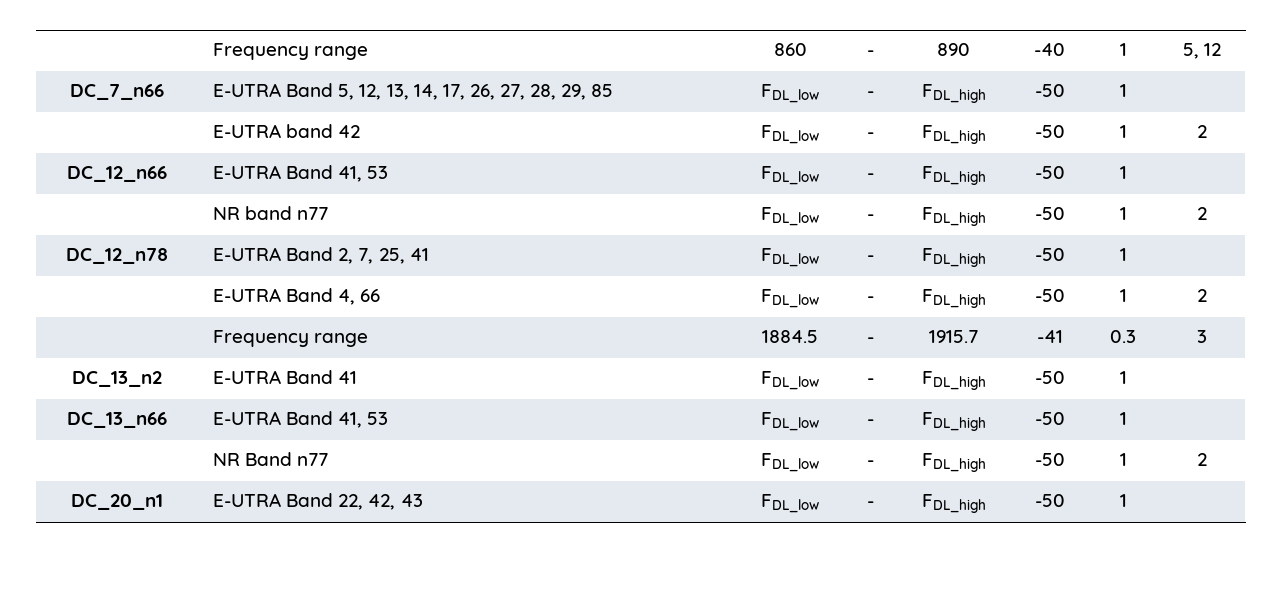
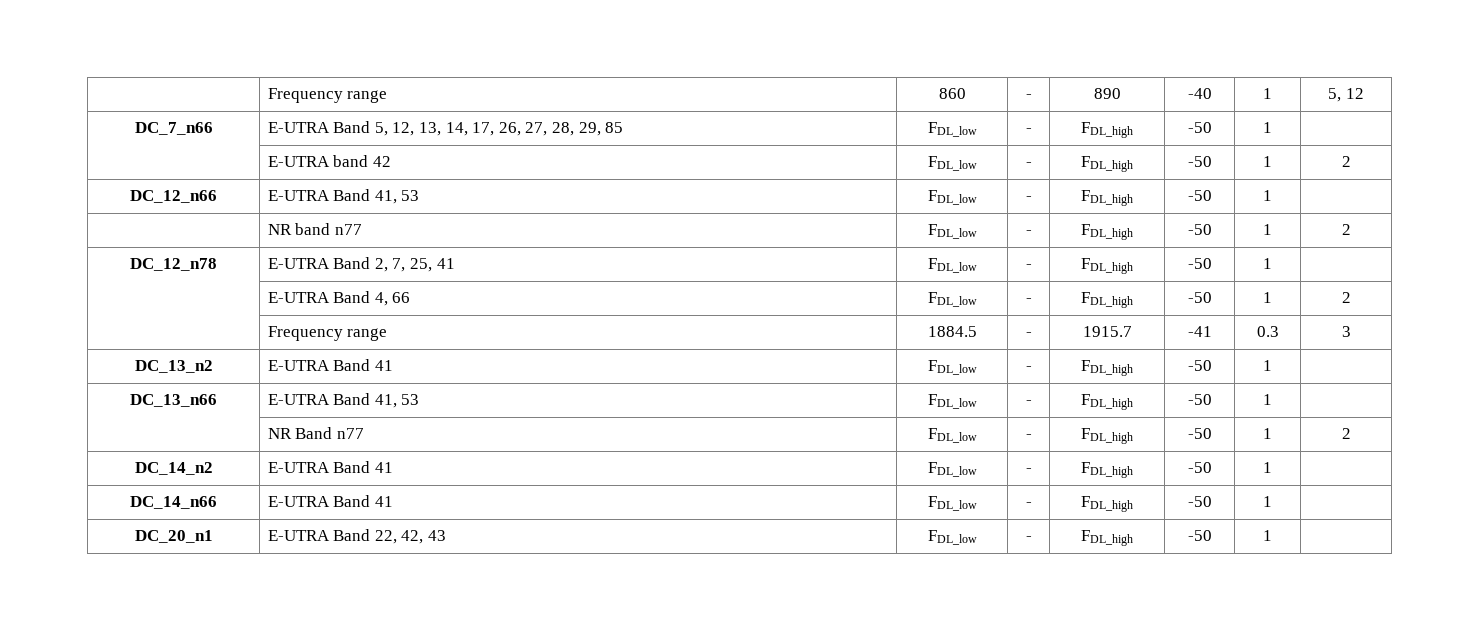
(1207, 459) none -> [134,462,213,475] [267,461,393,473] [927,462,977,477] [1025,468,1032,473] [1081,462,1133,478] [1187,462,1212,473] [1263,462,1272,473] [130,496,217,509] [267,495,393,507] [927,496,977,511] [1025,502,1032,507] [1081,496,1133,512] [1187,496,1212,507] [1263,496,1272,507] // DC_14_n2 | E-UTRA Band 41 | FDL_low | - | FDL_high | -50 | 1 | // DC_14_n66 | E-UTRA Band 41 | FDL_low | - | FDL_high | -50 | 1 |

